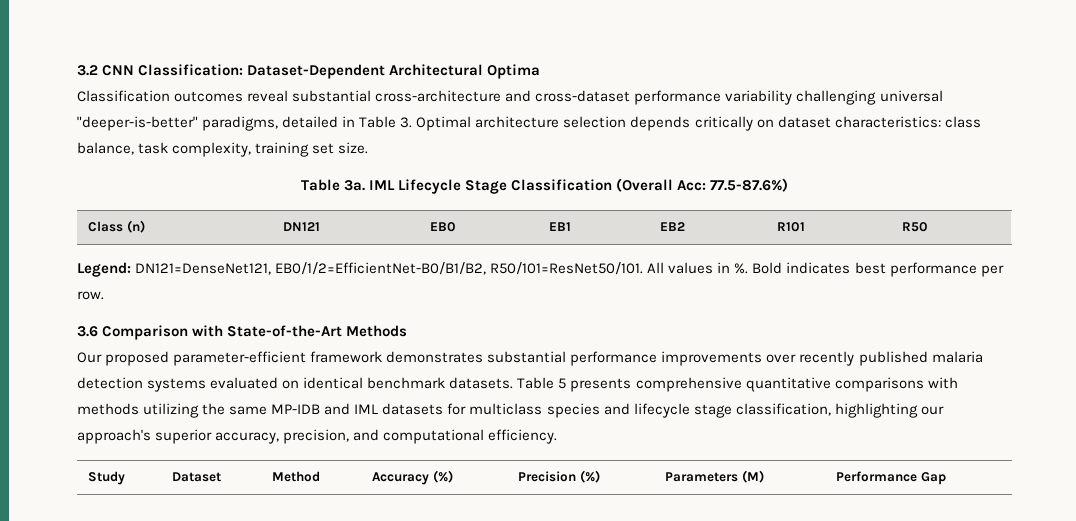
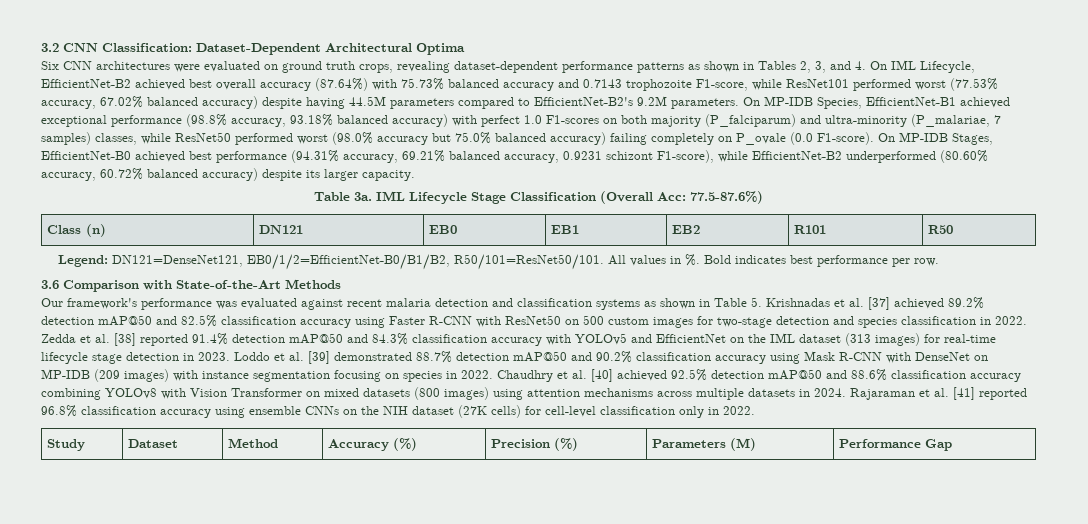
[77,90,943,105] [77,116,981,131] [77,142,369,157] Classification outcomes reveal substantial cross-architecture and cross-dataset performance variability challenging universal "deeper-is-better" paradigms, detailed in Table 3. Optimal architecture selection depends critically on dataset characteristics: class balance, task complexity, training set size. -> [41,60,975,73] [41,78,998,91] [41,96,1010,109] [41,114,1001,127] [41,132,993,145] [41,150,988,163] [41,168,415,181] Six CNN architectures were evaluated on ground truth crops, revealing dataset-dependent performance patterns as shown in Tables 2, 3, and 4. On IML Lifecycle, EfficientNet-B2 achieved best overall accuracy (87.64%) with 75.73% balanced accuracy and 0.7143 trophozoite F1-score, while ResNet101 performed worst (77.53% accuracy, 67.02% balanced accuracy) despite having 44.5M parameters compared to EfficientNet-B2's 9.2M parameters. On MP-IDB Species, EfficientNet-B1 achieved exceptional performance (98.8% accuracy, 93.18% balanced accuracy) with perfect 1.0 F1-scores on both majority (P_falciparum) and ultra-minority (P_malariae, 7 samples) classes, while ResNet50 performed worst (98.0% accuracy but 75.0% balanced accuracy) failing completely on P_ovale (0.0 F1-score). On MP-IDB Stages, EfficientNet-B0 achieved best performance (94.31% accuracy, 69.21% balanced accuracy, 0.9231 schizont F1-score), while EfficientNet-B2 underperformed (80.60% accuracy, 60.72% balanced accuracy) despite its larger capacity.
[105,351,983,366] [77,377,958,392] [77,403,944,418] [77,429,558,444] proposed parameter-efficient framework demonstrates substantial performance improvements over recently published malaria detection systems evaluated on identical benchmark datasets. Table 5 presents comprehensive quantitative comparisons with methods utilizing the same MP-IDB and IML datasets for multiclass species and lifecycle stage classification, highlighting our approach's superior accuracy, precision, and computational efficiency. -> [67,297,984,310] [41,315,1027,328] [41,333,996,346] [41,351,988,364] [41,369,1021,382] [41,387,1027,400] [41,405,755,418] framework's performance was evaluated against recent malaria detection and classification systems as shown in Table 5. Krishnadas et al. [37] achieved 89.2% detection mAP@50 and 82.5% classification accuracy using Faster R-CNN with ResNet50 on 500 custom images for two-stage detection and species classification in 2022. Zedda et al. [38] reported 91.4% detection mAP@50 and 84.3% classification accuracy with YOLOv5 and EfficientNet on the IML dataset (313 images) for real-time lifecycle stage detection in 2023. Loddo et al. [39] demonstrated 88.7% detection mAP@50 and 90.2% classification accuracy using Mask R-CNN with DenseNet on MP-IDB (209 images) with instance segmentation focusing on species in 2022. Chaudhry et al. [40] achieved 92.5% detection mAP@50 and 88.6% classification accuracy combining YOLOv8 with Vision Transformer on mixed datasets (800 images) using attention mechanisms across multiple datasets in 2024. Rajaraman et al. [41] reported 96.8% classification accuracy using ensemble CNNs on the NIH dataset (27K cells) for cell-level classification only in 2022.

